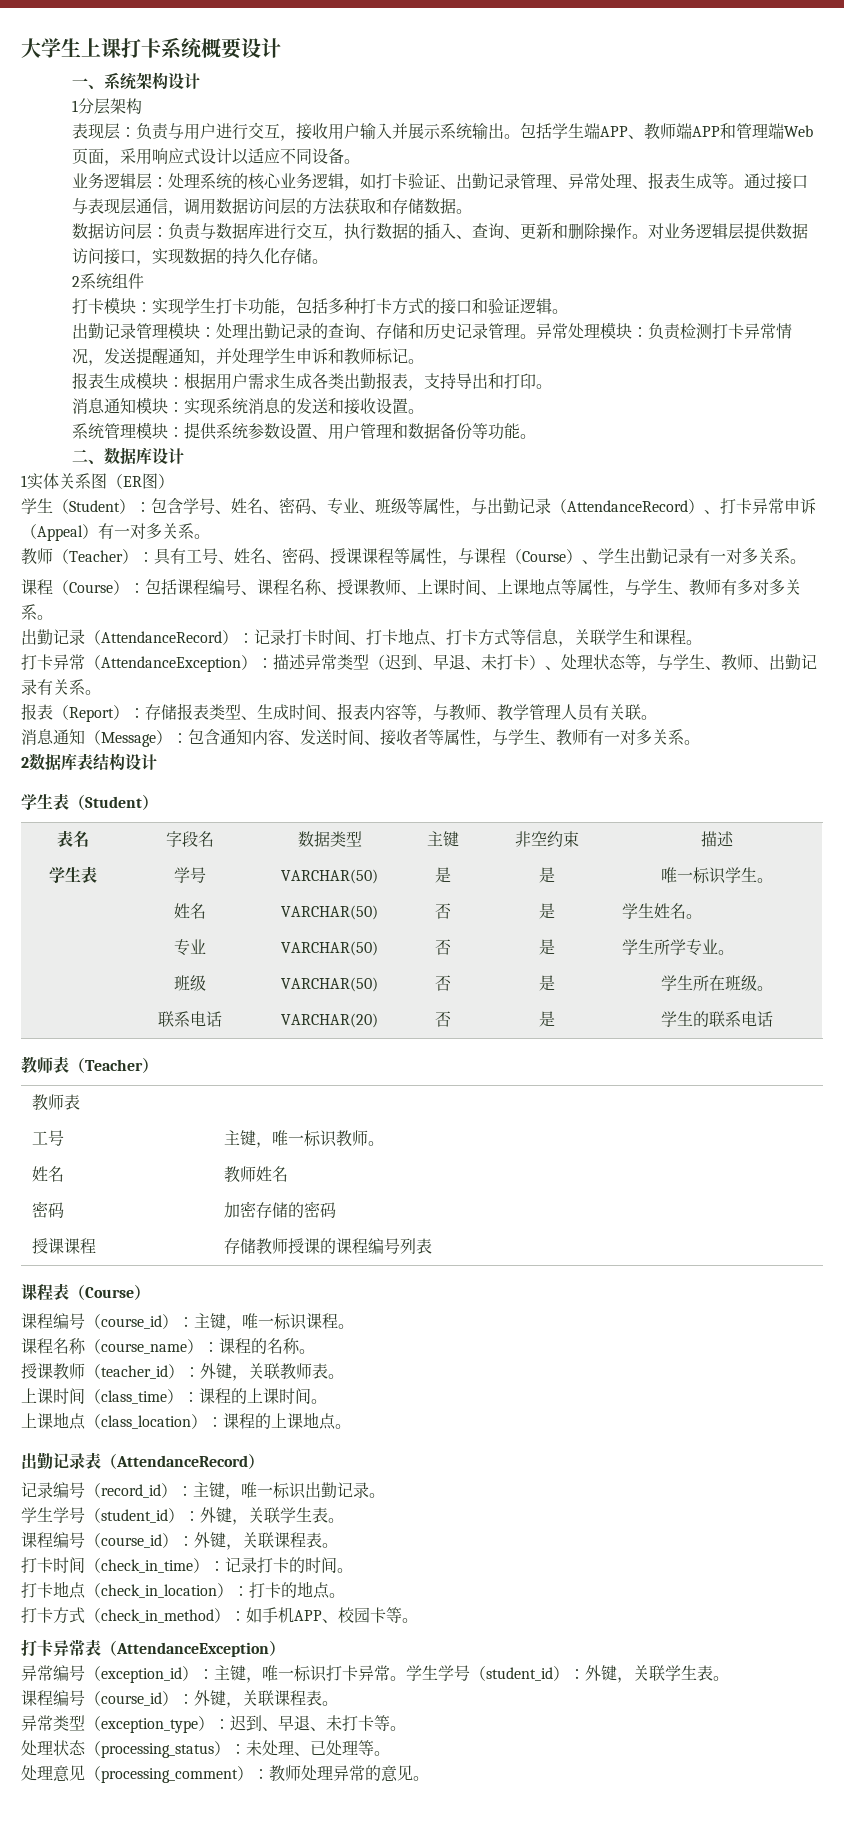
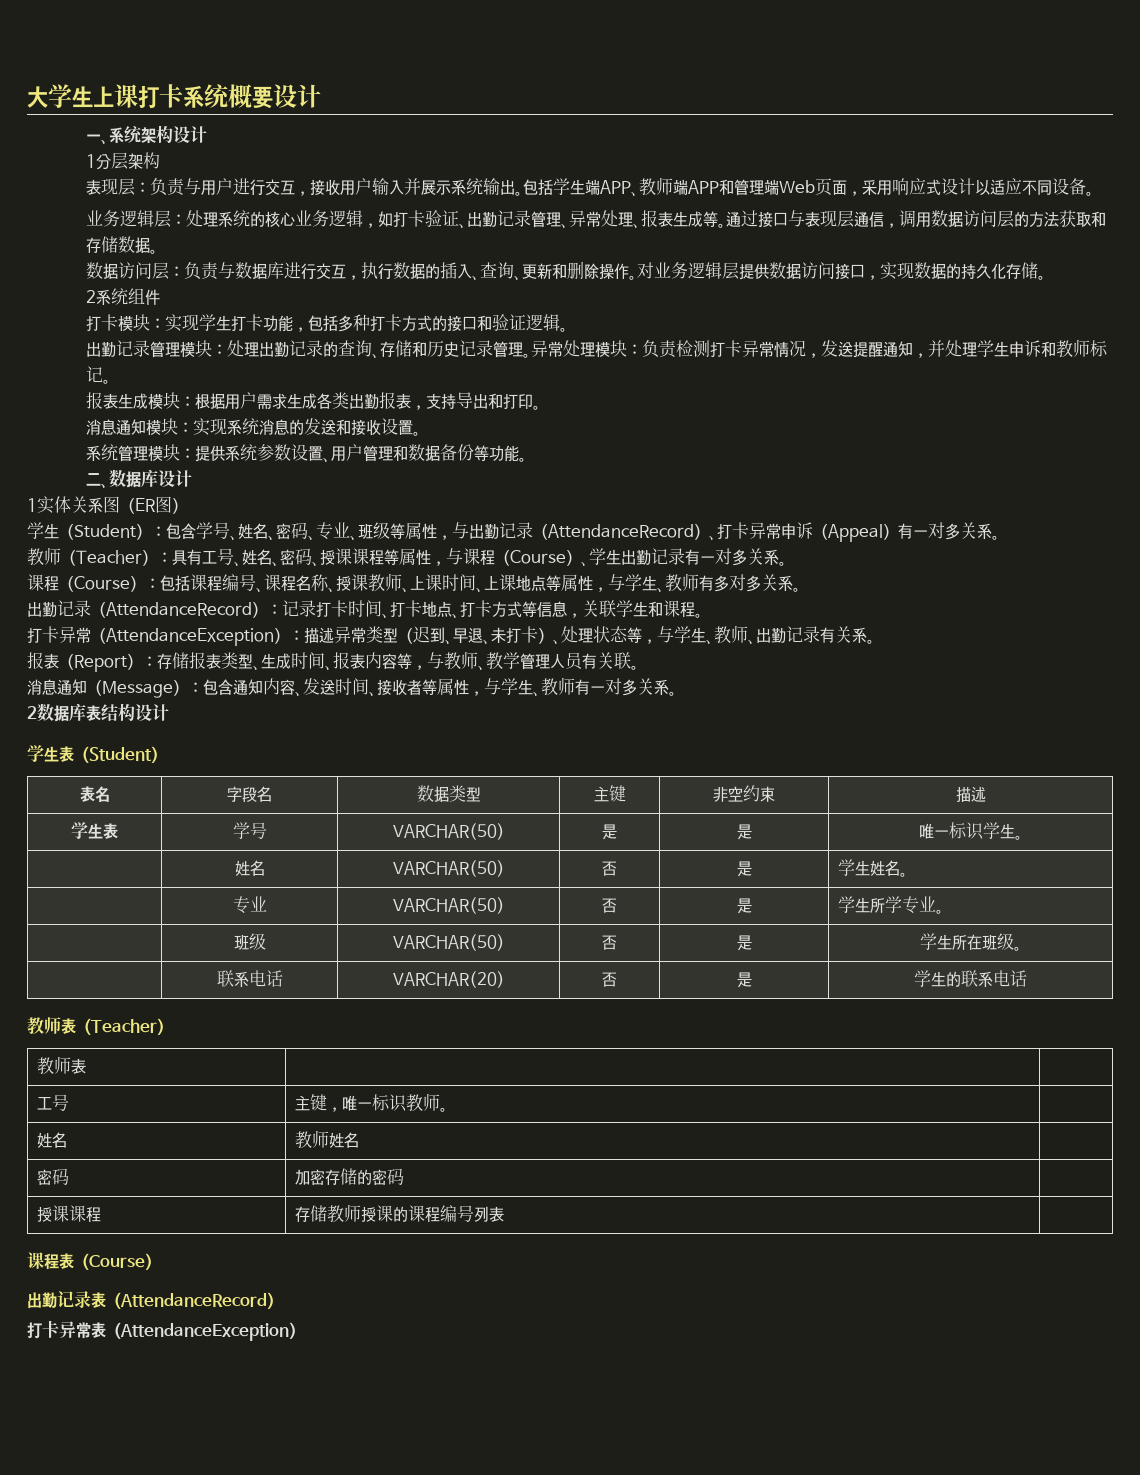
[21,1313,354,1331] [21,1338,315,1354] [21,1363,344,1381] [21,1388,327,1404] [21,1412,351,1430] // 课程编号（course_id）：主键，唯一标识课程。 // 课程名称（course_name）：课程的名称。 // 授课教师（teacher_id）：外键，关联教师表。 // 上课时间（class_time）：课程的上课时间。 // 上课地点（class_location）：课程的上课地点。 -> (160, 1261) none
[21,1482,385,1500] [21,1507,344,1525] [21,1532,338,1550] [21,1557,353,1573] [21,1581,345,1599] [21,1607,418,1624] // 记录编号（record_id）：主键，唯一标识出勤记录。 // 学生学号（student_id）：外键，关联学生表。 // 课程编号（course_id）：外键，关联课程表。 // 打卡时间（check_in_time）：记录打卡的时间。 // 打卡地点（check_in_location）：打卡的地点。 // 打卡方式（check_in_method）：如手机APP、校园卡等。 -> (282, 1300) none
[21,1665,729,1683] [21,1690,338,1708] [21,1715,406,1733] [21,1740,390,1758] [21,1765,429,1783] // 异常编号（exception_id）：主键，唯一标识打卡异常。学生学号（student_id）：外键，关联学生表。 // 课程编号（course_id）：外键，关联课程表。 // 异常类型（exception_type）：迟到、早退、未打卡等。 // 处理状态（processing_status）：未处理、已处理等。 // 处理意见（processing_comment）：教师处理异常的意见。 -> (304, 1330) none

